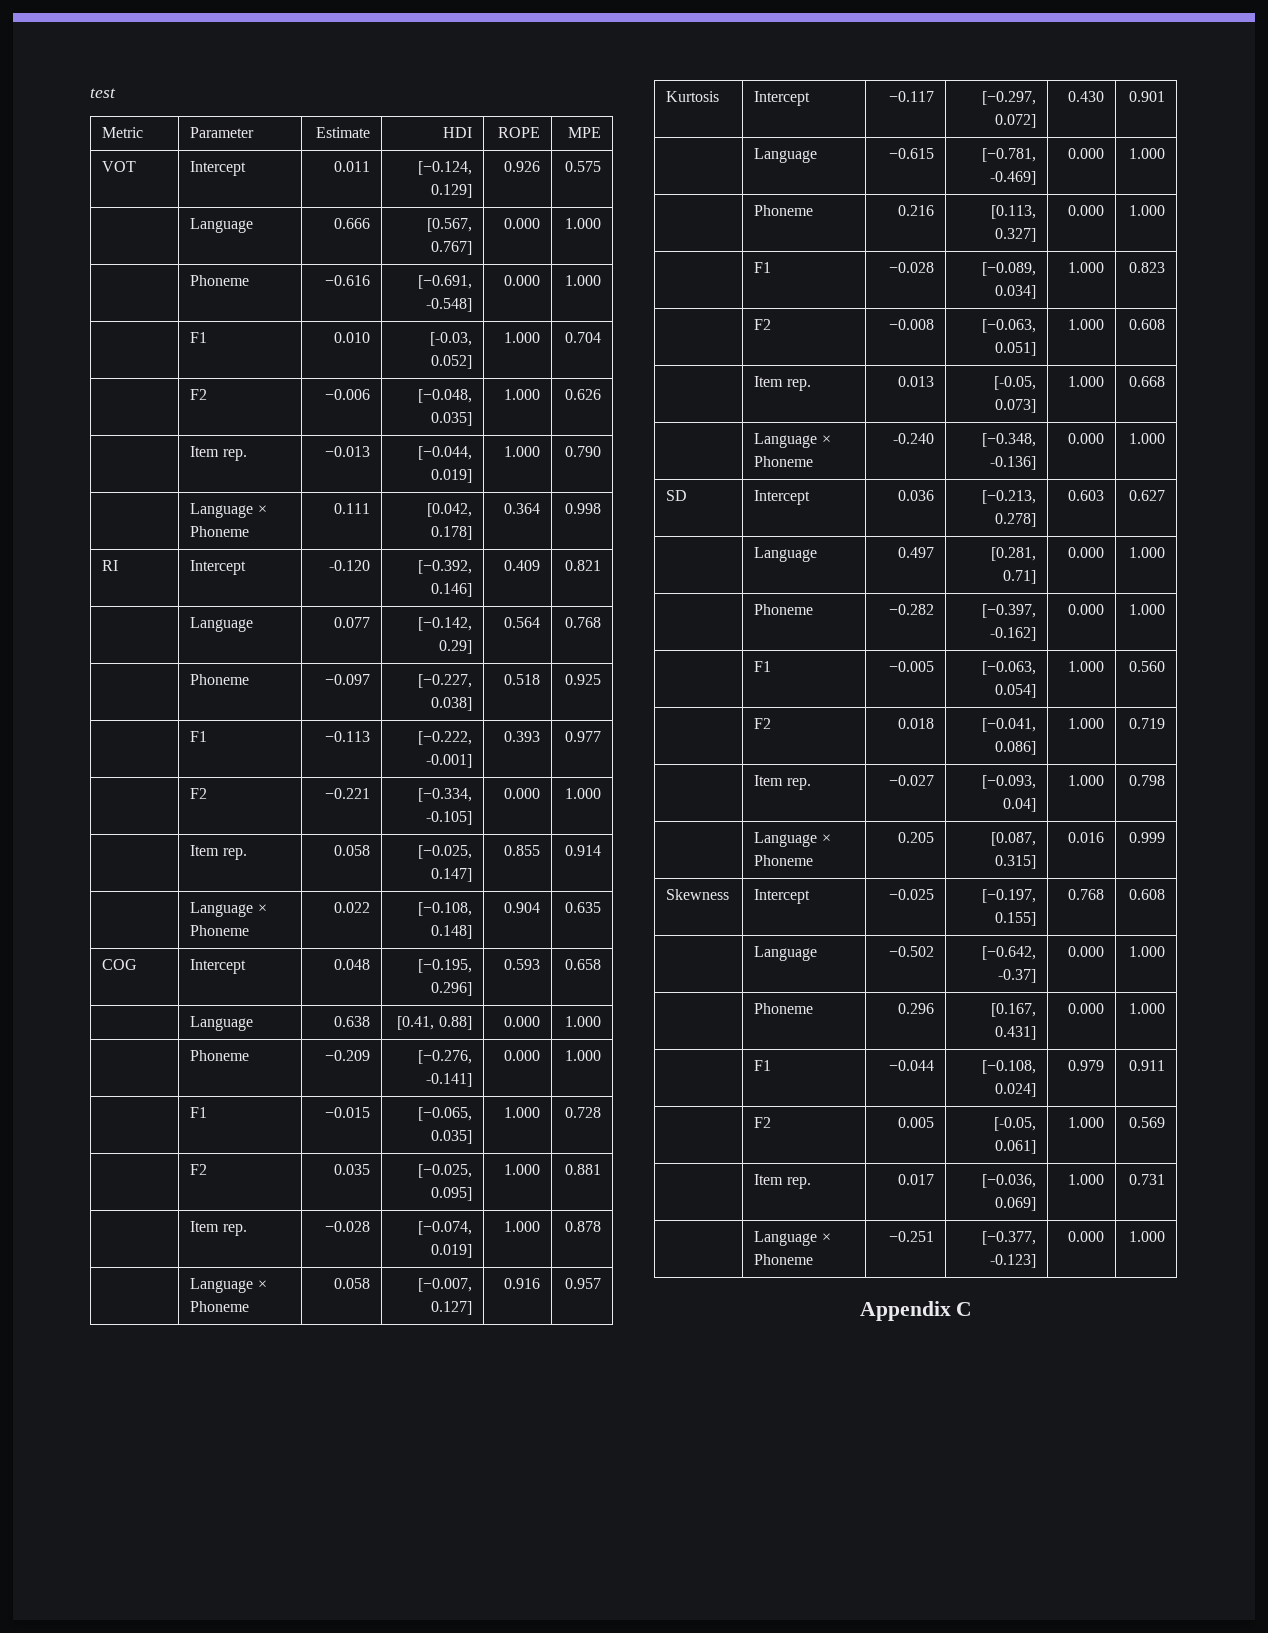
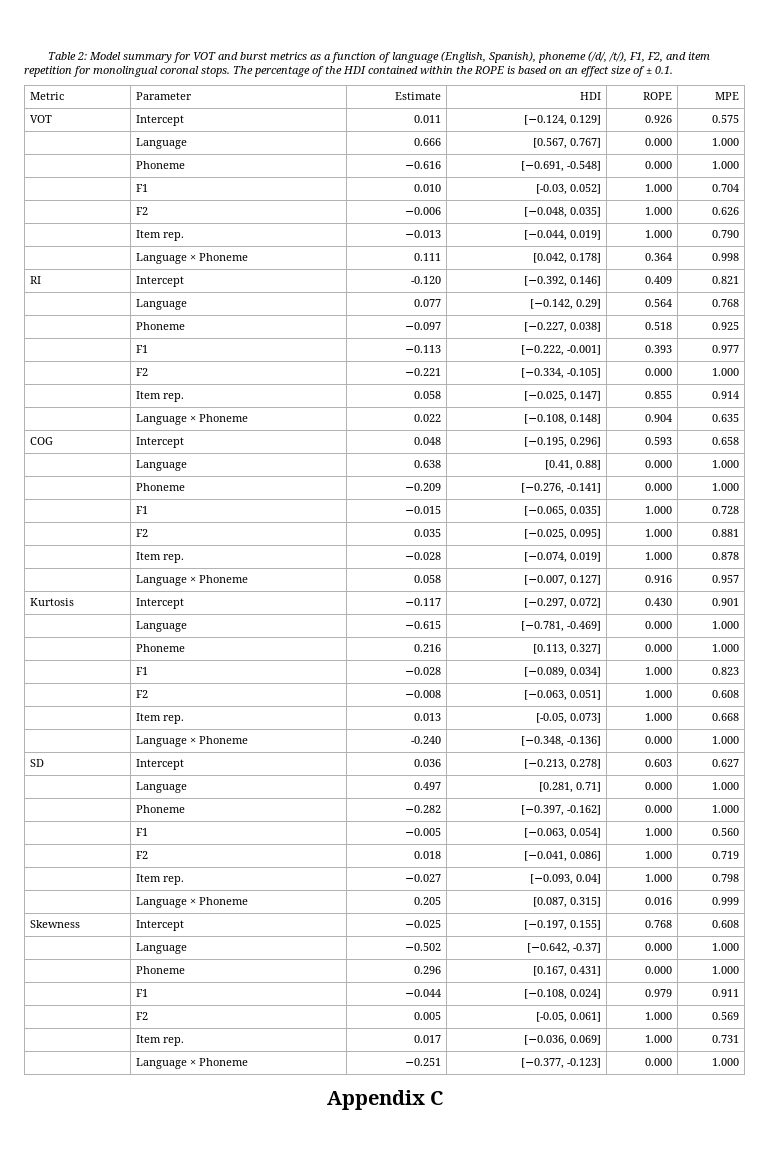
[90,88,116,98] test -> [48,51,711,63] [24,66,673,77] Table 2: Model summary for VOT and burst metrics as a function of language (English, Spanish), phoneme (/d/, /t/), F1, F2, and item repetition for monolingual coronal stops. The percentage of the HDI contained within the ROPE is based on an effect size of ± 0.1.

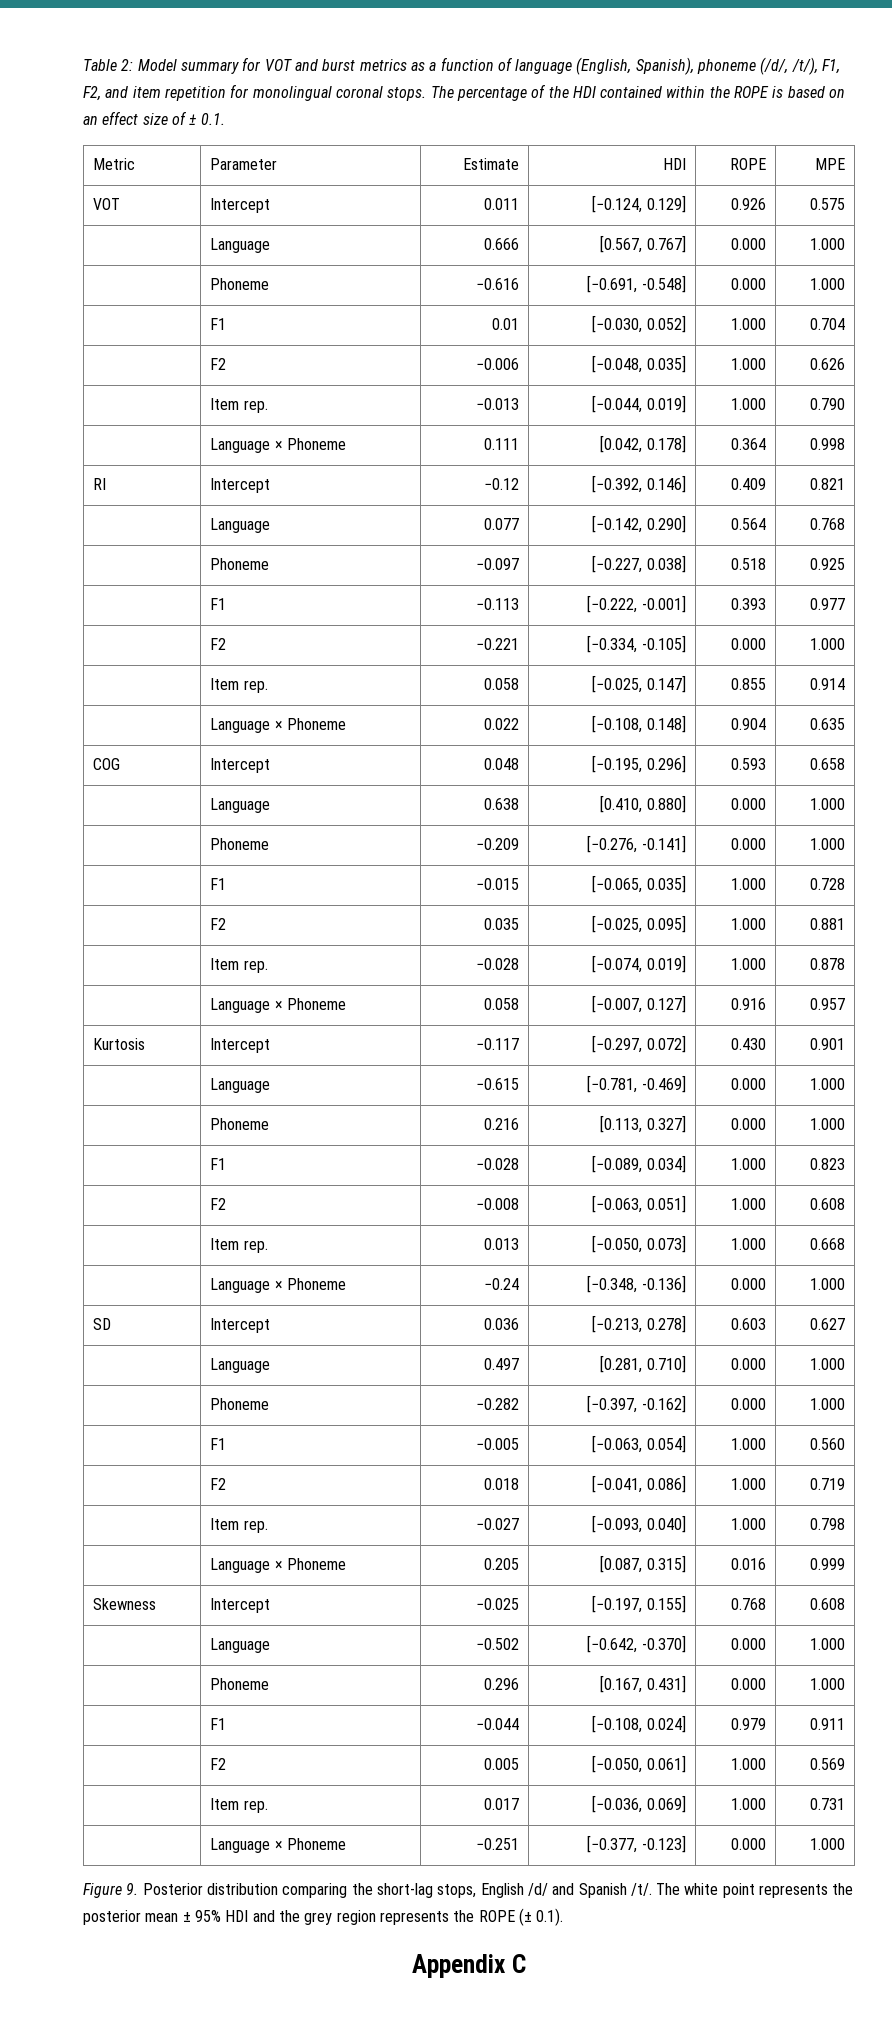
[414,184,442,192] [536,184,568,195] 0.010 | [-0.03, -> [491,318,519,330] [592,315,643,333] 0.01 | [−0.030,
[411,276,442,284] -0.120 -> [483,478,519,490] −0.12
[576,299,602,309] 0.29] -> [646,515,686,533] 0.290]
[545,460,602,471] [0.41, 0.88] -> [600,795,686,813] [0.410, 0.880]
[536,713,568,724] [-0.05, -> [592,1235,643,1253] [−0.050,
[411,736,442,744] -0.240 -> [483,1278,519,1290] −0.24
[576,782,602,792] 0.71] -> [646,1355,686,1373] 0.710]
[576,874,602,884] 0.04] -> [646,1515,686,1533] 0.040]
[573,943,602,953] -0.37] -> [641,1635,686,1653] -0.370]
[536,1012,568,1023] [-0.05, -> [592,1755,643,1773] [−0.050,
(740, 1062) none -> [83,1883,854,1898] [83,1908,564,1926] // Figure 9. Posterior distribution comparing the short-lag stops, English /d/ and Spanish /t/. The white point represents the posterior mean ± 95% HDI and the grey region represents the ROPE (± 0.1).

